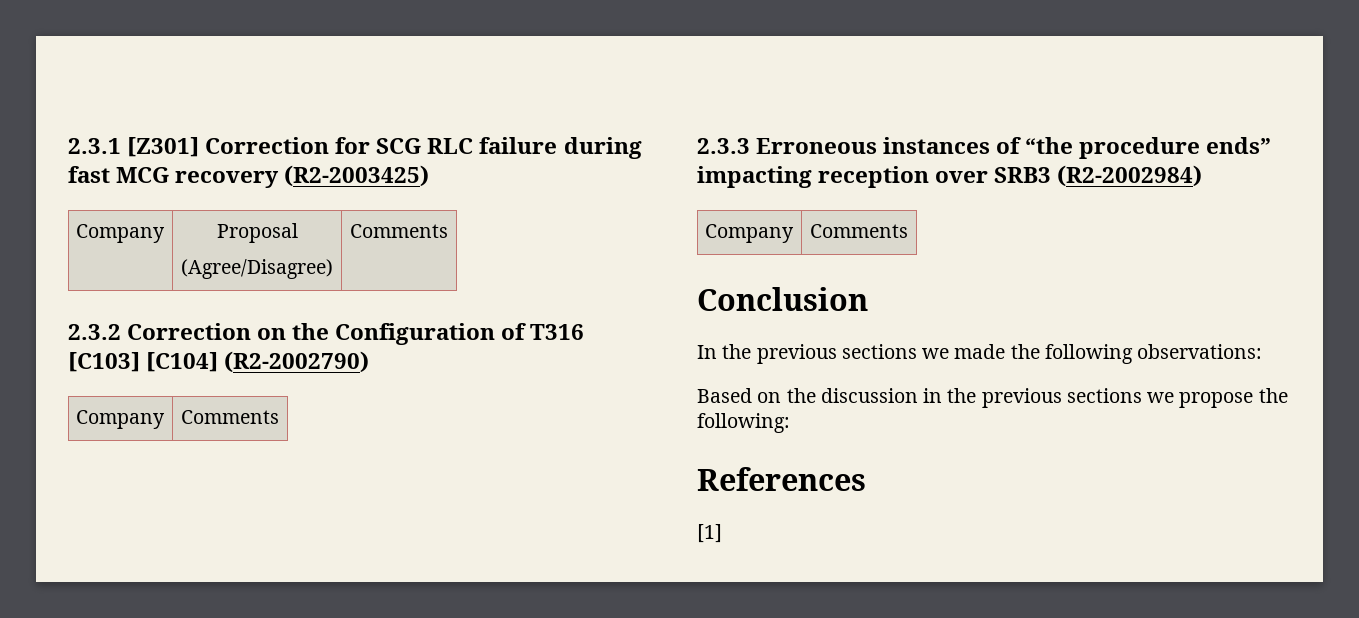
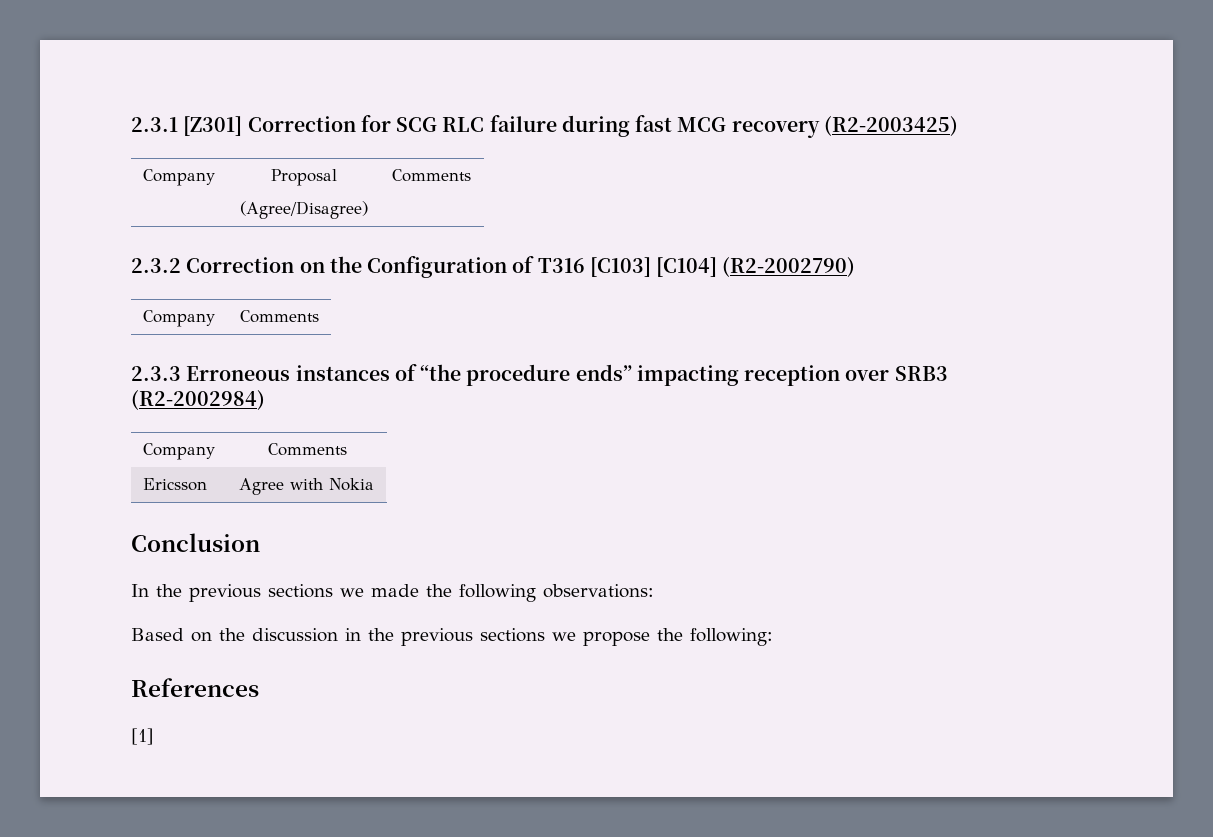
(908, 231) none -> [142,478,207,491] [238,478,374,495] // Ericsson | Agree with Nokia

